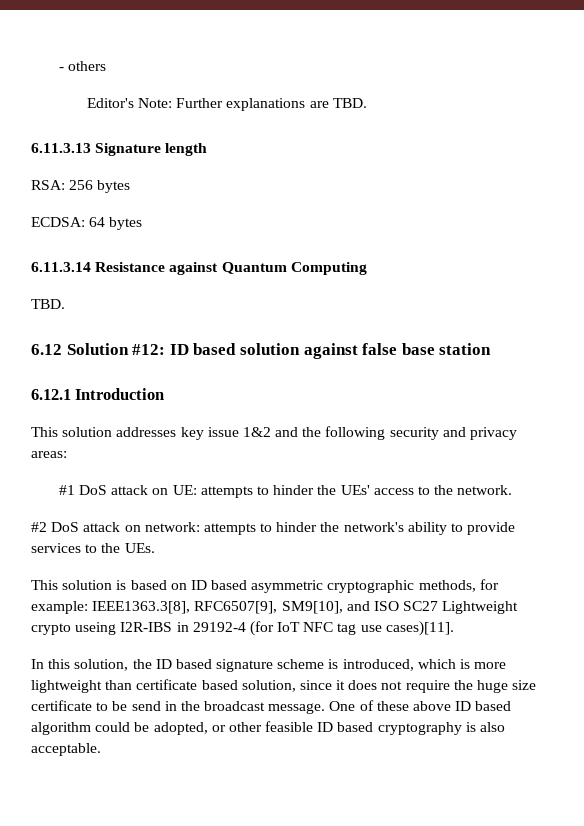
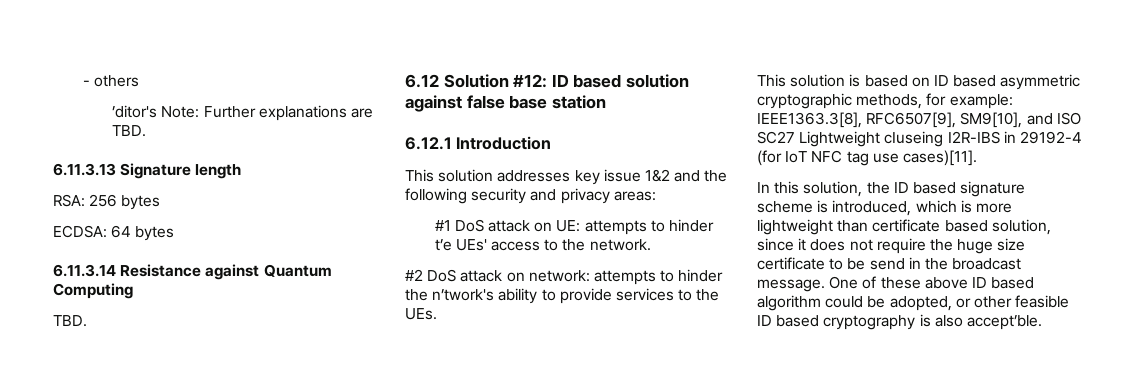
[86,98,134,108] Editor's -> [112,105,158,118] ’ditor's
[317,485,337,495] the -> [434,239,452,251] t’e
[343,522,404,532] network's -> [432,289,495,301] n’twork's
[31,622,117,635] crypto useing -> [884,131,944,147] cIuseing
[31,743,101,756] acceptable. -> [966,315,1042,330] accept’ble.

